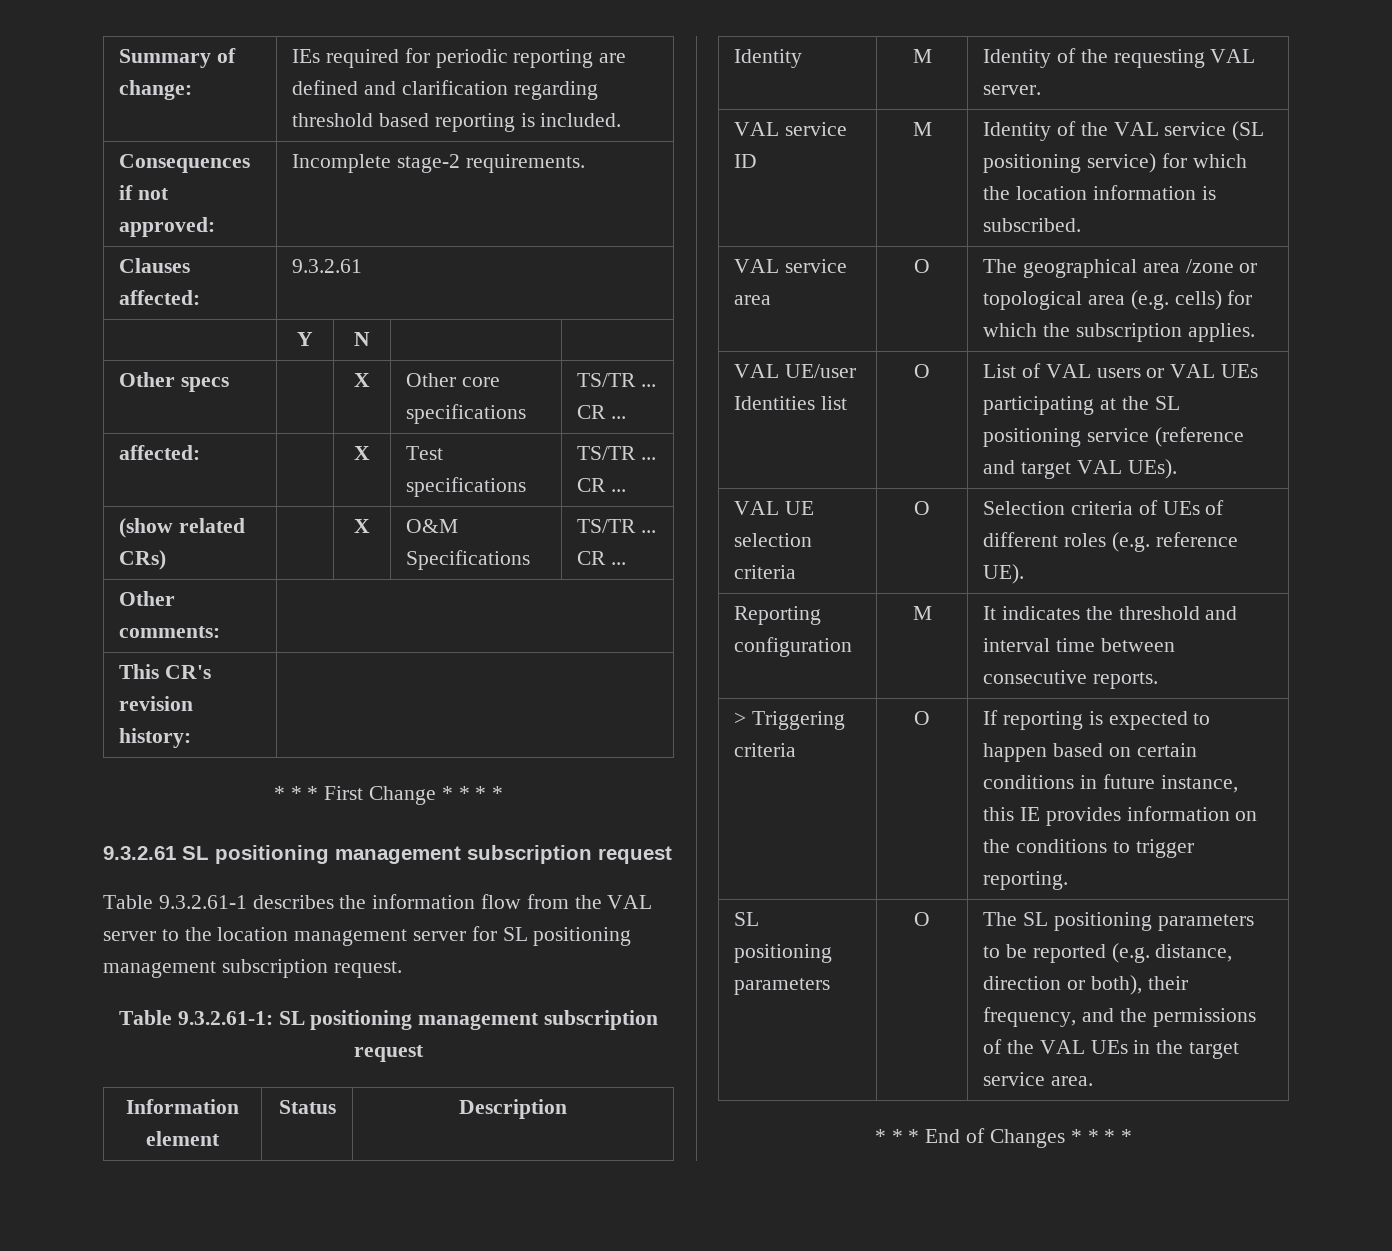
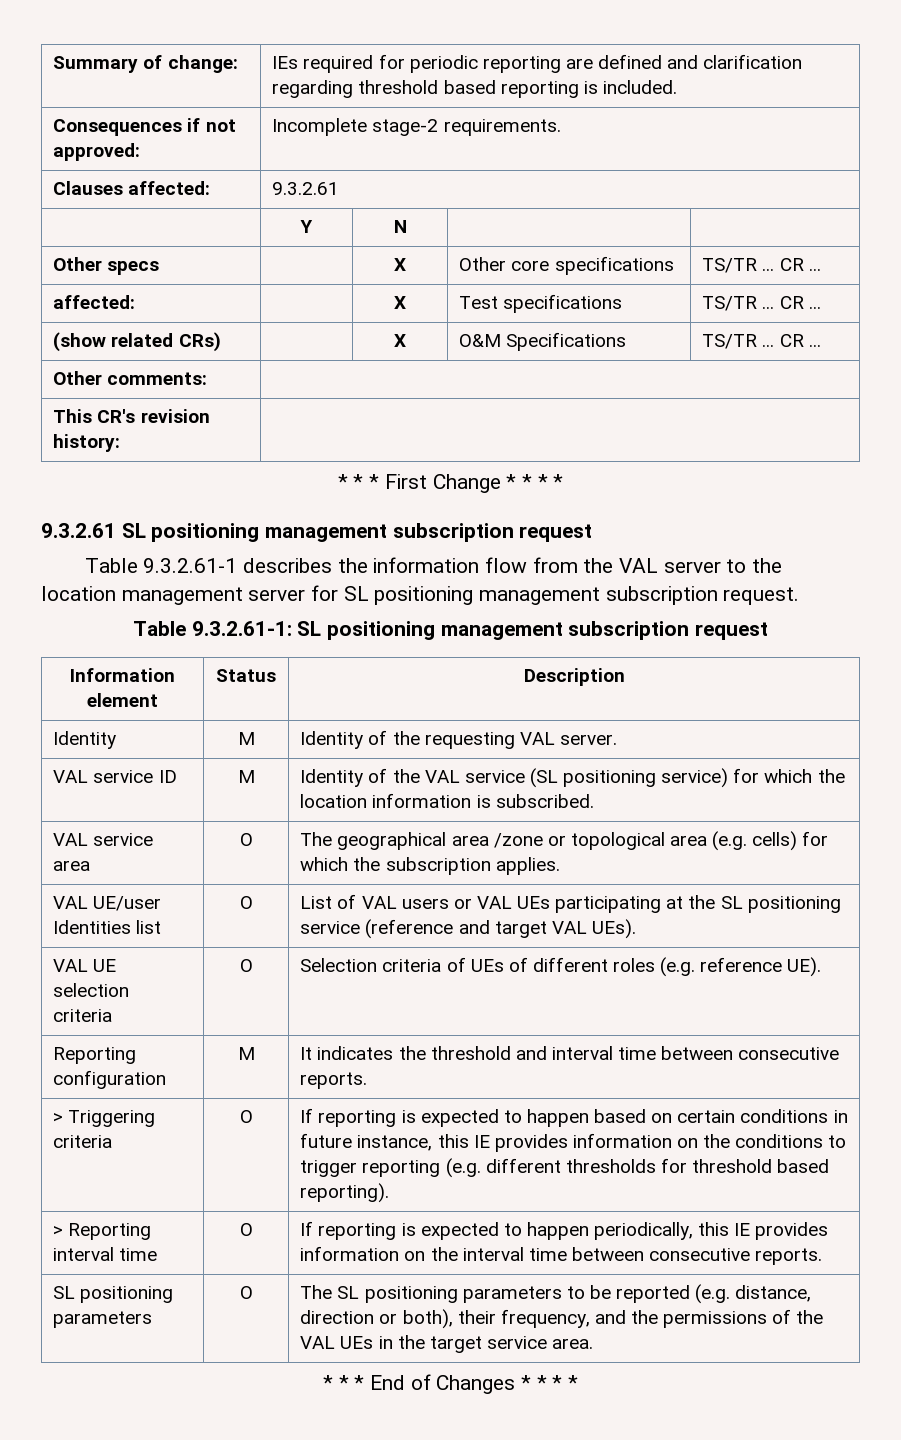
[983,871,1069,890] reporting. -> [362,1158,830,1178] [300,1183,390,1203] [53,1223,152,1240] [53,1247,158,1261] [239,1223,253,1236] [300,1221,829,1240] [300,1246,823,1265] reporting (e.g. different thresholds for threshold based reporting). // > Reporting interval time | O | If reporting is expected to happen periodically, this IE provides information on the interval time between consecutive reports.

